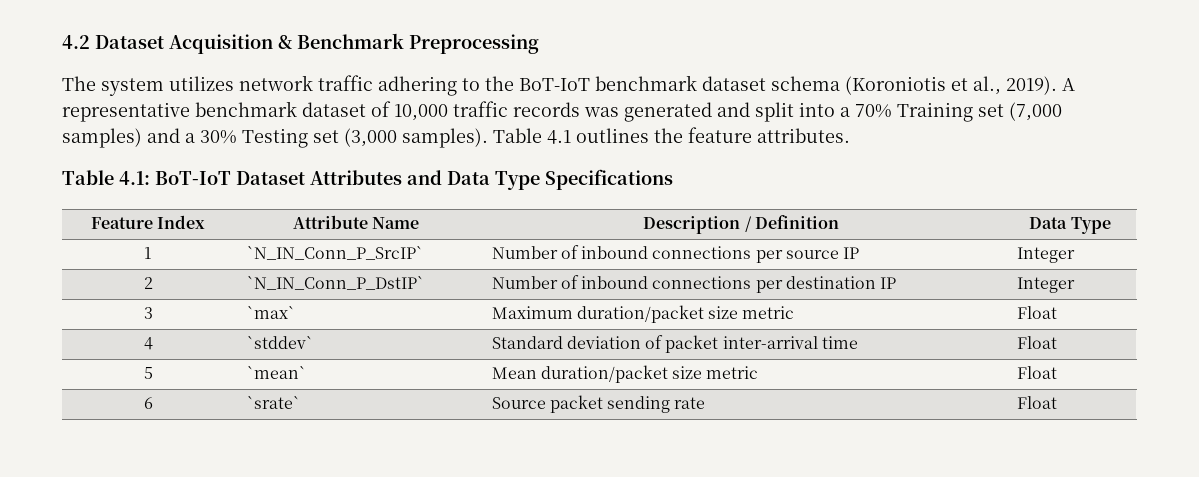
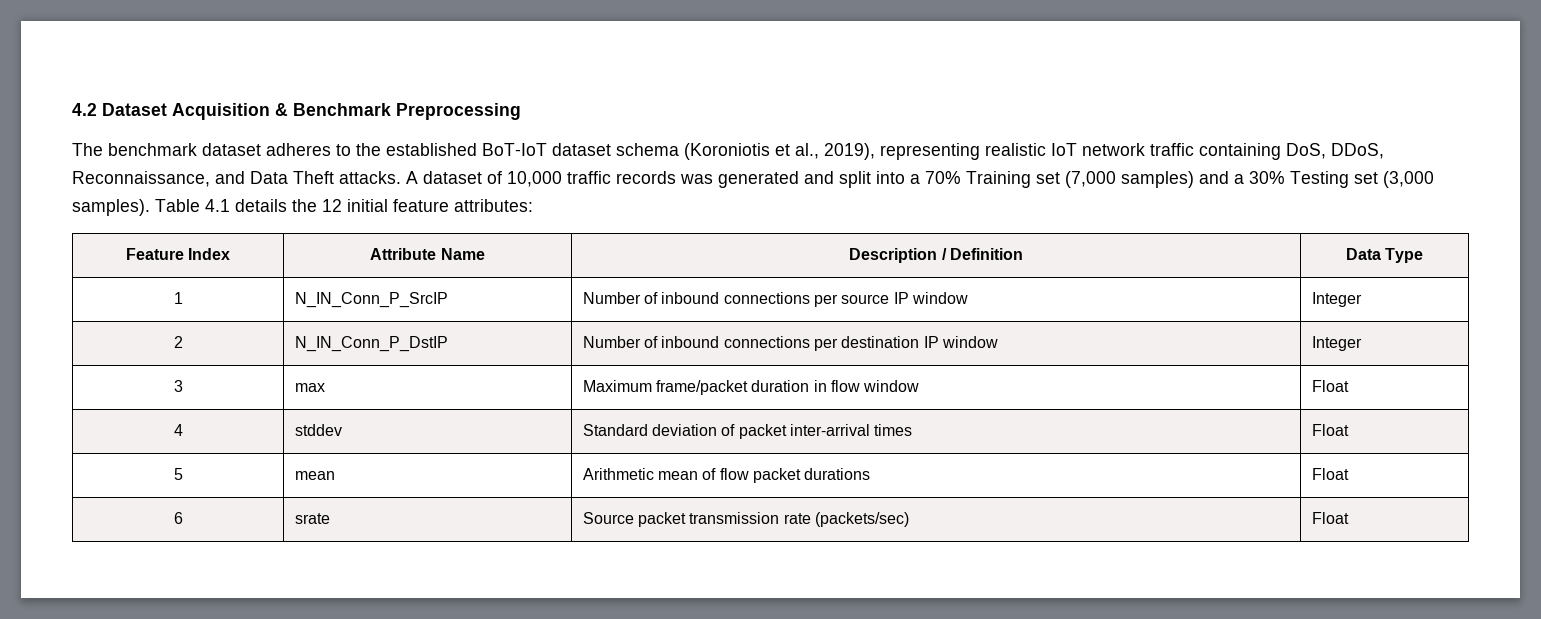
[101,75,697,96] system utilizes network traffic adhering to the BoT-IoT benchmark -> [108,143,547,156] benchmark dataset adheres to the established BoT-IoT
[1006,76,1075,95] [62,101,297,122] 2019). A representative benchmark -> [824,143,1384,160] [72,171,418,187] 2019), representing realistic IoT network traffic containing DoS, DDoS, Reconnaissance, and Data Theft attacks. A
[576,127,850,143] [62,169,673,190] outlines the feature attributes. // Table 4.1: BoT-IoT Dataset Attributes and Data Type Specifications -> [235,199,533,212] details the 12 initial feature attributes:
[246,246,423,260] `N_IN_Conn_P_SrcIP` -> [294,292,448,308] N_IN_Conn_P_SrcIP
(860, 253) none -> [911,292,968,304] window
[246,276,424,290] `N_IN_Conn_P_DstIP` -> [294,336,448,352] N_IN_Conn_P_DstIP
(897, 283) none -> [941,336,998,348] window
[246,306,295,319] `max` -> [294,383,325,392] max
[576,305,795,323] duration/packet size metric -> [656,380,920,395] frame/packet duration in flow window
[246,336,313,349] `stddev` -> [294,424,342,436] stddev
[822,336,859,349] time -> [874,424,913,436] times
[246,366,306,379] [491,365,759,383] `mean` | Mean duration/packet size metric -> [294,471,335,480] [582,468,871,483] mean | Arithmetic mean of flow packet durations
[246,396,300,409] `srate` -> [294,513,330,524] srate
[607,396,671,413] sending -> [689,512,780,524] transmission
(706, 403) none -> [815,512,910,527] (packets/sec)

